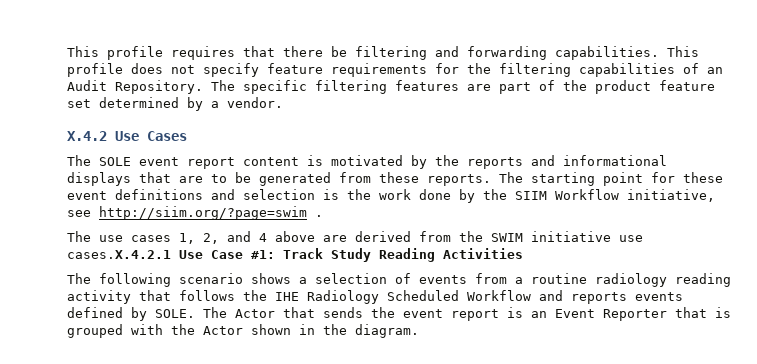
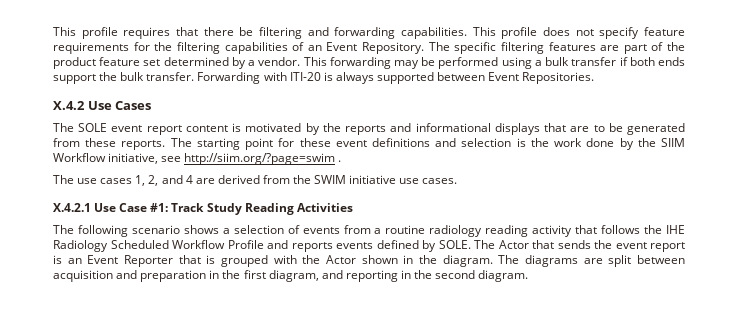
[67,80,107,91] Audit -> [326,42,358,51] Event
(283, 102) none -> [303,57,685,69] [53,72,595,84] This forwarding may be performed using a bulk transfer if both ends support the bulk transfer. Forwarding with ITI-20 is always supported between Event Repositories.
[275,231,315,242] above -> (193, 179) none
[67,250,171,259] cases.X.4.2.1 -> [422,178,458,184] [53,203,91,212] cases. // X.4.2.1
(531, 295) none -> [227,240,264,249] Profile
(419, 331) none -> [498,255,685,267] [53,270,529,282] The diagrams are split between acquisition and preparation in the first diagram, and reporting in the second diagram.

